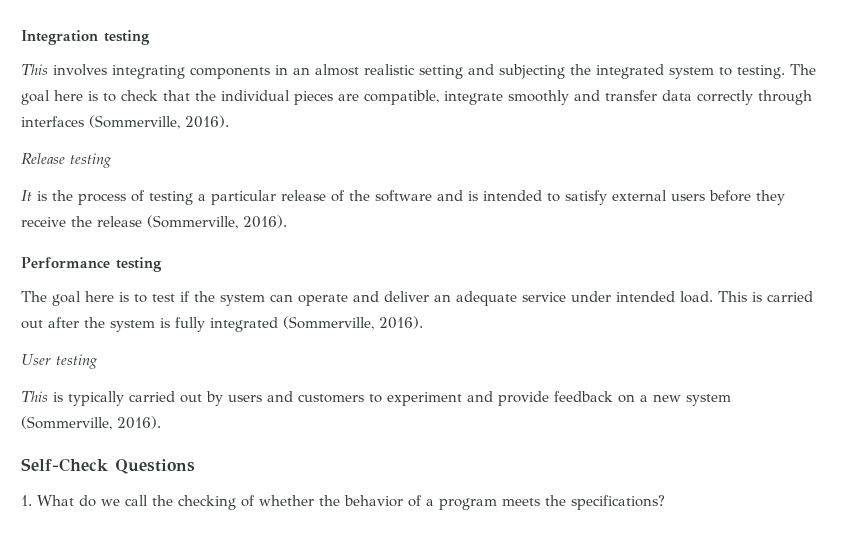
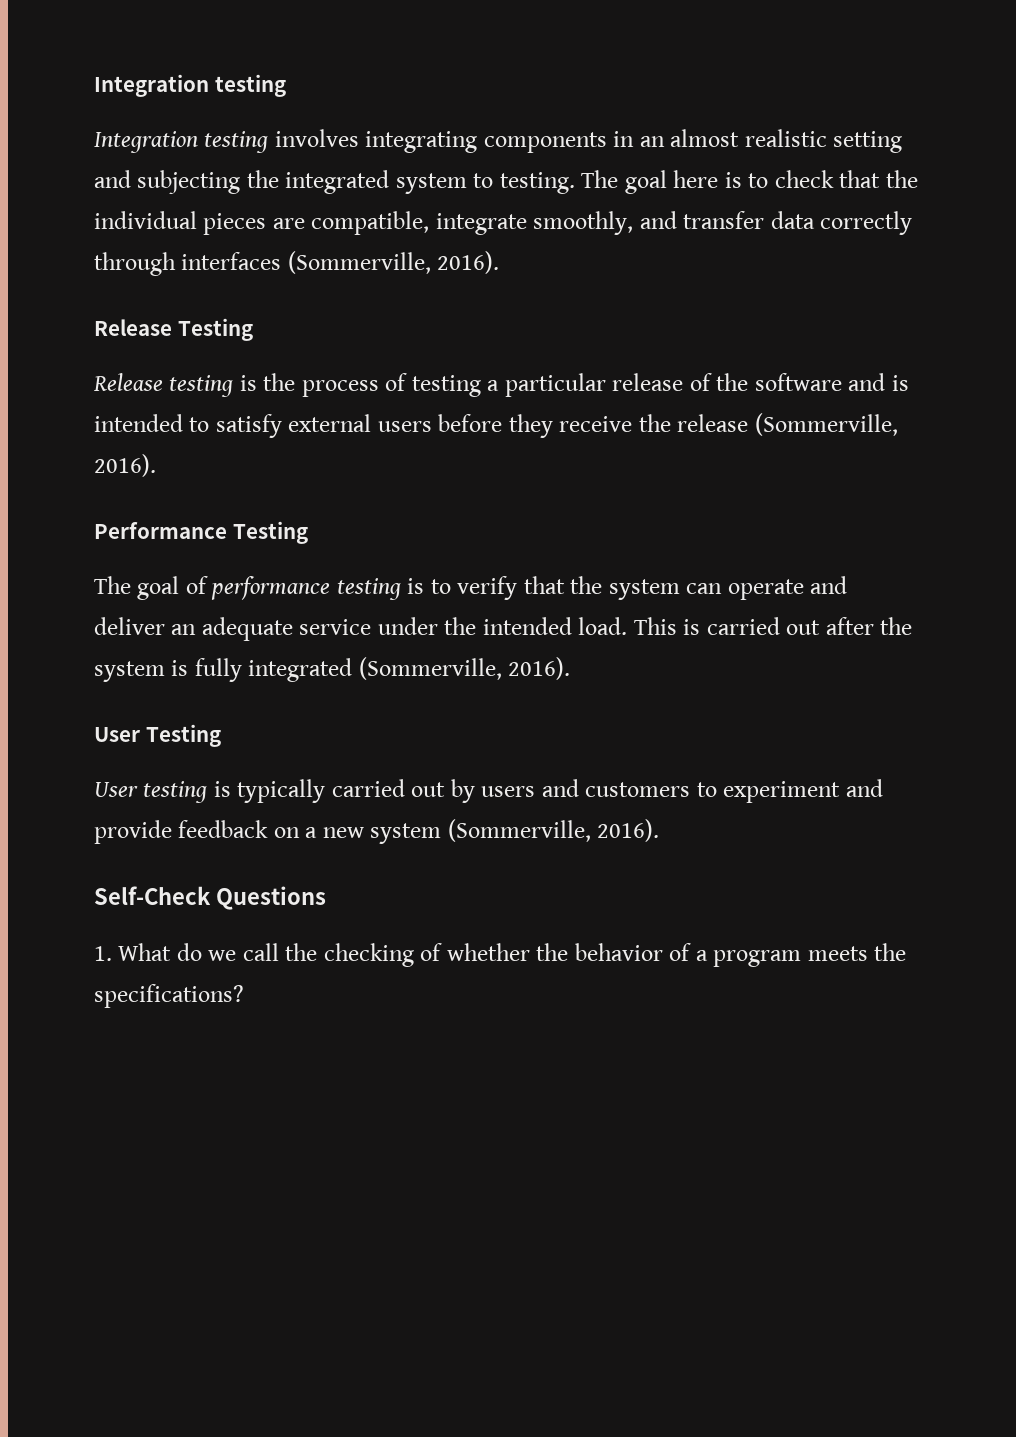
[21,64,48,75] This -> [94,131,269,153] Integration testing
[508,90,569,105] smoothly -> [533,211,634,235] smoothly,
(229, 121) none -> [94,318,253,341] // Release Testing
[21,190,32,201] // It -> (234, 386) none
[116,257,162,272] [21,291,190,306] testing // The goal here is to test if -> [232,521,308,544] [94,576,565,600] Testing // The goal of performance testing is to verify that
(611, 296) none -> [444,617,477,635] the
(423, 322) none -> [94,724,221,747] // User Testing
[21,391,48,402] // This -> (208, 792) none

